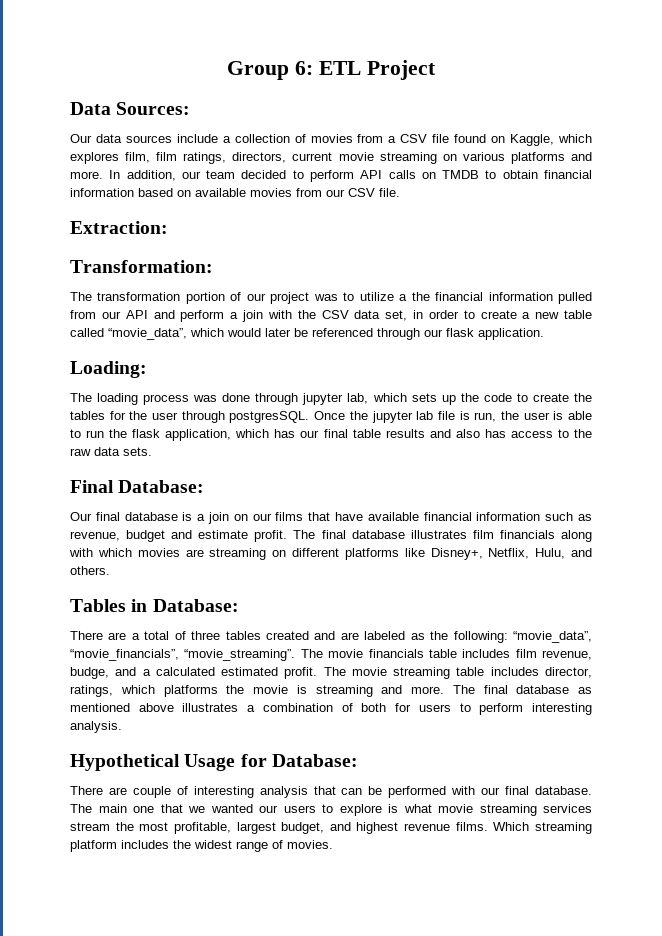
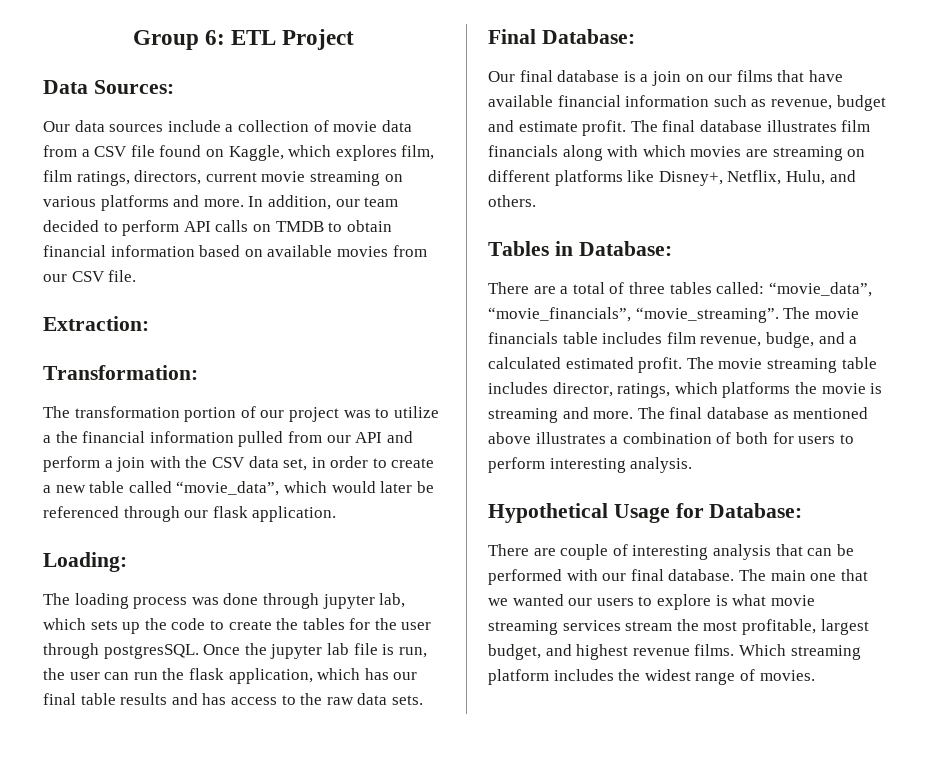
[310,134,353,143] movies -> [333,120,412,132] movie data
[553,411,592,420] [70,429,81,438] is able to -> [104,672,130,680] can
[455,429,480,438] also -> (198, 699) none
[266,631,508,643] created and are labeled as the following: -> [716,282,765,294] called:

